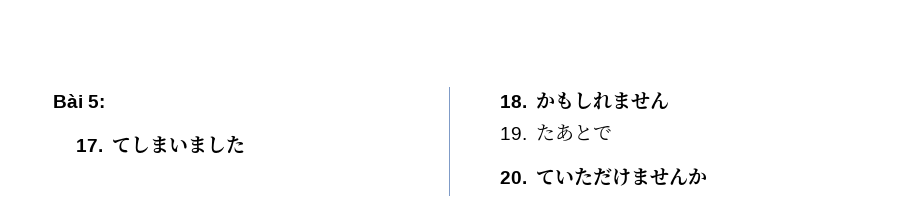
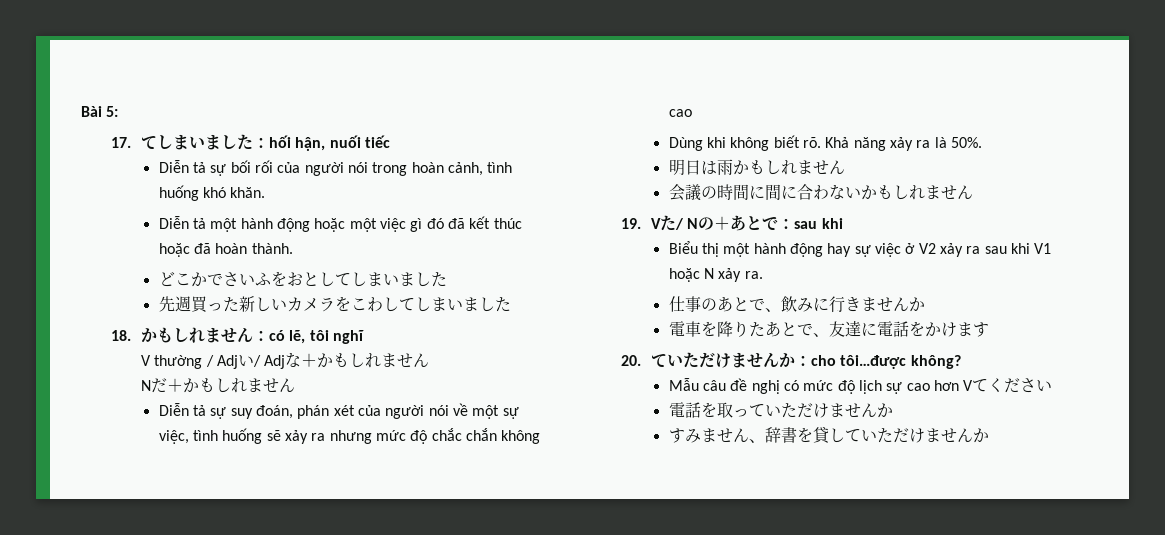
(246, 144) none -> [253,135,391,151] [158,160,513,176] [158,185,266,201] [158,216,522,232] [158,243,293,257] [158,271,447,287] [158,296,511,313] ：hối hận, nuối tiếc // Diễn tả sự bối rối của người nói trong hoàn cảnh, tình huống khó khăn. // Diễn tả một hành động hoặc một việc gì đó đã kết thúc hoặc đã hoàn thành. // どこかでさいふをおとしてしまいました // 先週買った新しいカメラをこわしてしまいました
[499,124,613,141] // 19.たあとで -> [253,330,365,344] [141,352,430,369] [141,378,296,393] [158,403,519,419] [158,428,541,444] [668,109,692,117] [668,135,982,151] [668,159,845,176] [668,184,973,201] [621,215,843,231] [668,241,1052,257] [668,268,763,282] [668,296,925,313] [668,320,989,337] ：có lẽ, tôi nghĩ // V thường / Adjい/ Adjな＋かもしれません // Nだ＋かもしれません // Diễn tả sự suy đoán, phán xét của người nói về một sự việc, tình huống sẽ xảy ra nhưng mức độ chắc chắn không cao // Dùng khi không biết rõ. Khả năng xảy ra là 50%. // 明日は雨かもしれません // 会議の時間に間に合わないかもしれません // 19. Vた/ Nの＋あとで：sau khi // Biểu thị một hành động hay sự việc ở V2 xảy ra sau khi V1 hoặc N xảy ra. // 仕事のあとで、飲みに行きませんか // 電車を降りたあとで、友達に電話をかけます
(708, 176) none -> [795,355,961,369] [668,378,1053,394] [668,402,893,418] [668,427,989,444] ：cho tôi…được không? // Mẫu câu đề nghị có mức độ lịch sự cao hơn Vてください // 電話を取っていただけませんか // すみません、辞書を貸していただけませんか

